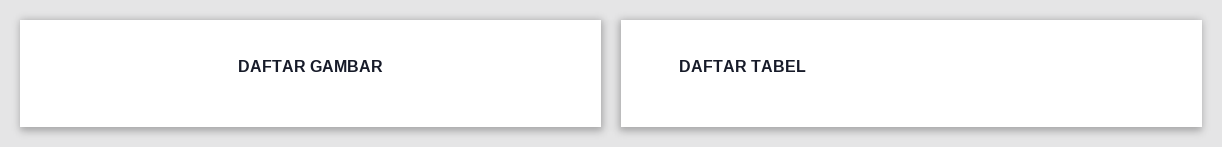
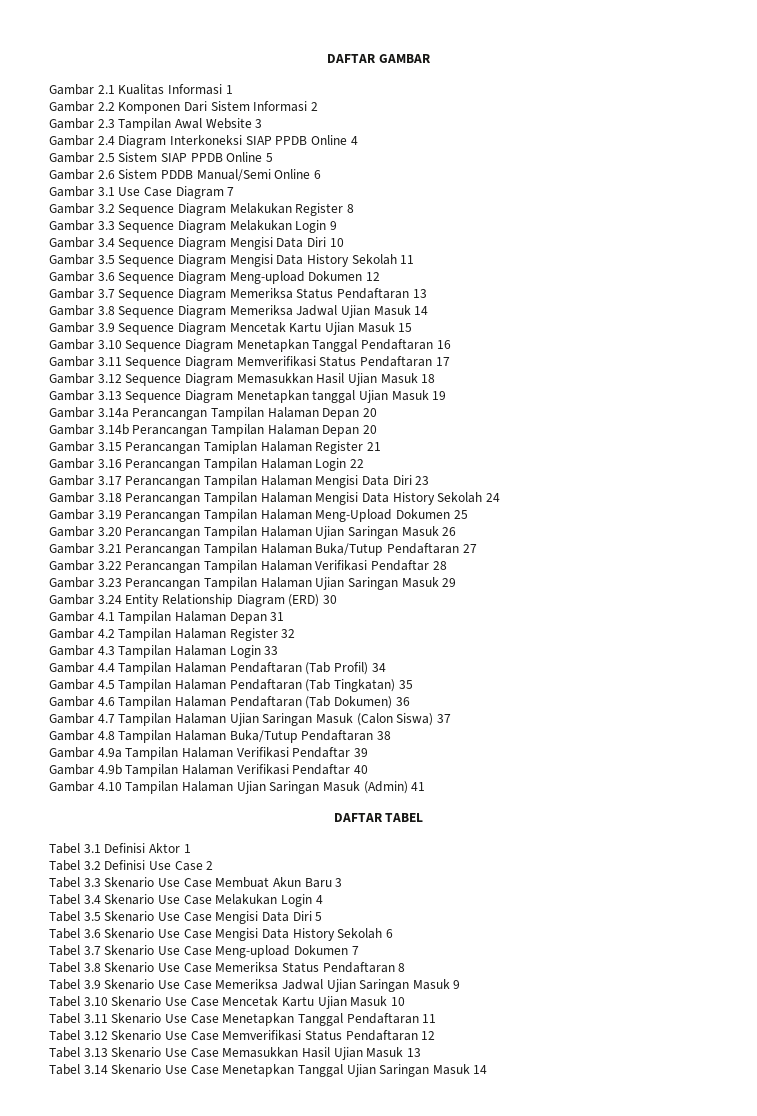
[679,60,807,72] DAFTAR TABEL -> [49,84,233,95] [49,101,318,114] [49,118,263,131] [49,135,358,148] [49,152,273,163] [49,169,321,181] [49,186,235,199] [49,203,354,216] [49,220,337,233] [49,237,344,250] [49,254,415,267] [49,271,380,284] [49,288,427,301] [49,305,429,318] [49,322,413,335] [49,339,451,352] [49,356,450,369] [49,373,436,386] [49,390,447,403] [49,407,377,420] [49,424,377,437] [49,441,381,454] [49,458,364,471] [49,475,430,488] [49,492,500,505] [49,509,468,522] [49,526,457,539] [49,543,477,556] [49,560,447,573] [49,577,457,590] [49,594,337,607] [49,611,285,624] [49,628,296,641] [49,645,279,658] [49,662,386,675] [49,679,413,692] [49,696,410,709] [49,713,451,726] [49,730,391,743] [49,747,368,760] [49,764,368,777] [49,781,426,794] [333,813,424,822] [49,843,191,854] [49,860,214,871] [49,877,343,888] [49,894,323,907] [49,911,323,924] [49,928,393,941] [49,945,359,958] [49,962,406,973] [49,979,461,992] [49,996,405,1009] [49,1013,437,1026] [49,1030,436,1041] [49,1047,421,1060] [49,1064,488,1077] Gambar 2.1 Kualitas Informasi 1 // Gambar 2.2 Komponen Dari Sistem Informasi 2 // Gambar 2.3 Tampilan Awal Website 3 // Gambar 2.4 Diagram Interkoneksi SIAP PPDB Online 4 // Gambar 2.5 Sistem SIAP PPDB Online 5 // Gambar 2.6 Sistem PDDB Manual/Semi Online 6 // Gambar 3.1 Use Case Diagram 7 // Gambar 3.2 Sequence Diagram Melakukan Register 8 // Gambar 3.3 Sequence Diagram Melakukan Login 9 // Gambar 3.4 Sequence Diagram Mengisi Data Diri 10 // Gambar 3.5 Sequence Diagram Mengisi Data History Sekolah 11 // Gambar 3.6 Sequence Diagram Meng-upload Dokumen 12 // Gambar 3.7 Sequence Diagram Memeriksa Status Pendaftaran 13 // Gambar 3.8 Sequence Diagram Memeriksa Jadwal Ujian Masuk 14 // Gambar 3.9 Sequence Diagram Mencetak Kartu Ujian Masuk 15 // Gambar 3.10 Sequence Diagram Menetapkan Tanggal Pendaftaran 16 // Gambar 3.11 Sequence Diagram Memverifikasi Status Pendaftaran 17 // Gambar 3.12 Sequence Diagram Memasukkan Hasil Ujian Masuk 18 // Gambar 3.13 Sequence Diagram Menetapkan tanggal Ujian Masuk 19 // Gambar 3.14a Perancangan Tampilan Halaman Depan 20 // Gambar 3.14b Perancangan Tampilan Halaman Depan 20 // Gambar 3.15 Perancangan Tamiplan Halaman Register 21 // Gambar 3.16 Perancangan Tampilan Halaman Login 22 // Gambar 3.17 Perancangan Tampilan Halaman Mengisi Data Diri 23 // Gambar 3.18 Perancangan Tampilan Halaman Mengisi Data History Sekolah 24 // Gambar 3.19 Perancangan Tampilan Halaman Meng-Upload Dokumen 25 // Gambar 3.20 Perancangan Tampilan Halaman Ujian Saringan Masuk 26 // Gambar 3.21 Perancangan Tampilan Halaman Buka/Tutup Pendaftaran 27 // Gambar 3.22 Perancangan Tampilan Halaman Verifikasi Pendaftar 28 // Gambar 3.23 Perancangan Tampilan Halaman Ujian Saringan Masuk 29 // Gambar 3.24 Entity Relationship Diagram (ERD) 30 // Gambar 4.1 Tampilan Halaman Depan 31 // Gambar 4.2 Tampilan Halaman Register 32 // Gambar 4.3 Tampilan Halaman Login 33 // Gambar 4.4 Tampilan Halaman Pendaftaran (Tab Profil) 34 // Gambar 4.5 Tampilan Halaman Pendaftaran (Tab Tingkatan) 35 // Gambar 4.6 Tampilan Halaman Pendaftaran (Tab Dokumen) 36 // Gambar 4.7 Tampilan Halaman Ujian Saringan Masuk (Calon Siswa) 37 // Gambar 4.8 Tampilan Halaman Buka/Tutup Pendaftaran 38 // Gambar 4.9a Tampilan Halaman Verifikasi Pendaftar 39 // Gambar 4.9b Tampilan Halaman Verifikasi Pendaftar 40 // Gambar 4.10 Tampilan Halaman Ujian Saringan Masuk (Admin) 41 // DAFTAR TABEL // Tabel 3.1 Definisi Aktor 1 // Tabel 3.2 Definisi Use Case 2 // Tabel 3.3 Skenario Use Case Membuat Akun Baru 3 // Tabel 3.4 Skenario Use Case Melakukan Login 4 // Tabel 3.5 Skenario Use Case Mengisi Data Diri 5 // Tabel 3.6 Skenario Use Case Mengisi Data History Sekolah 6 // Tabel 3.7 Skenario Use Case Meng-upload Dokumen 7 // Tabel 3.8 Skenario Use Case Memeriksa Status Pendaftaran 8 // Tabel 3.9 Skenario Use Case Memeriksa Jadwal Ujian Saringan Masuk 9 // Tabel 3.10 Skenario Use Case Mencetak Kartu Ujian Masuk 10 // Tabel 3.11 Skenario Use Case Menetapkan Tanggal Pendaftaran 11 // Tabel 3.12 Skenario Use Case Memverifikasi Status Pendaftaran 12 // Tabel 3.13 Skenario Use Case Memasukkan Hasil Ujian Masuk 13 // Tabel 3.14 Skenario Use Case Menetapkan Tanggal Ujian Saringan Masuk 14

